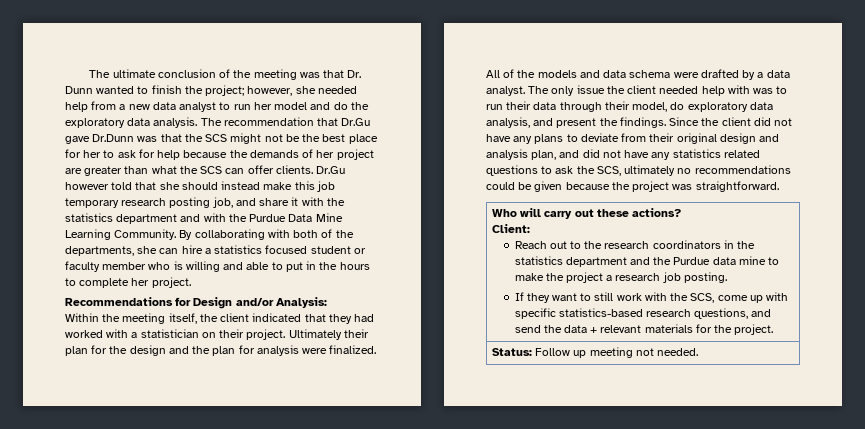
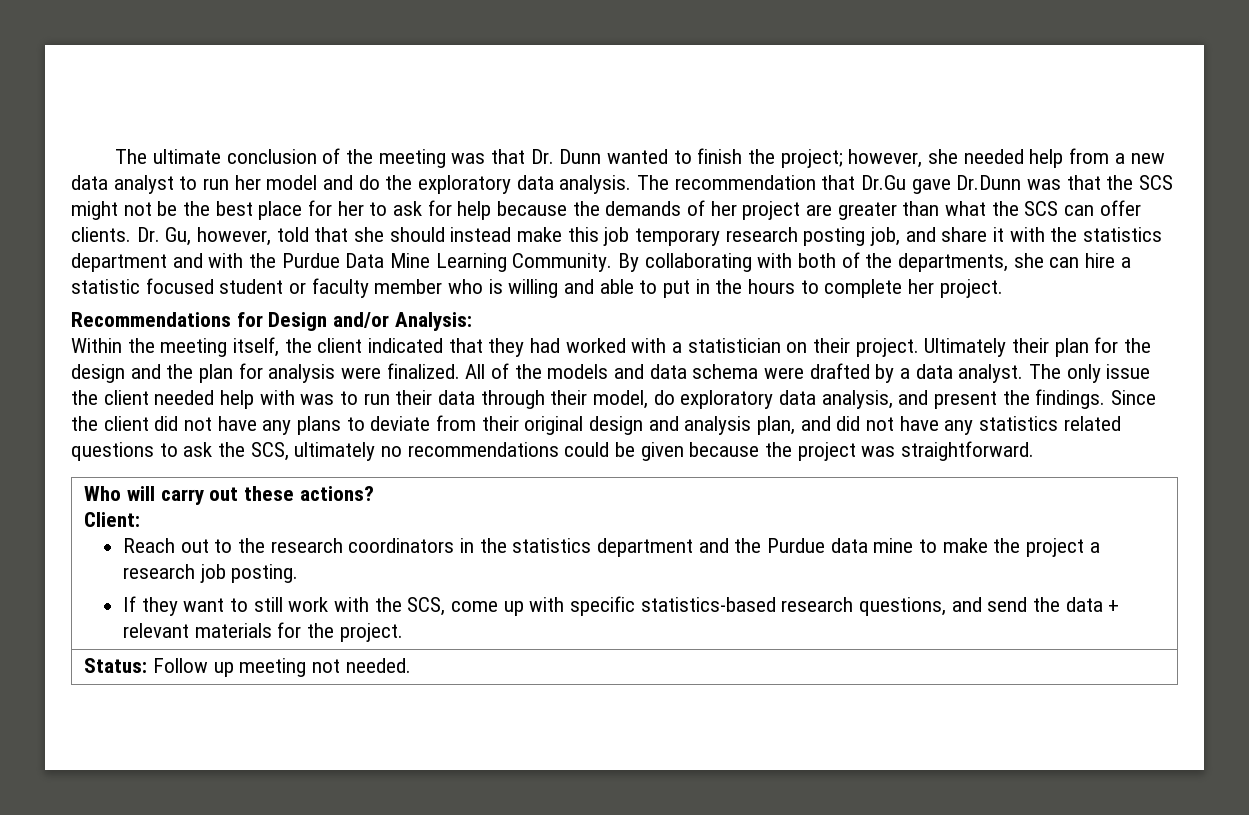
[316,166,346,174] [65,182,109,190] Dr.Gu however -> [136,227,272,246] Dr. Gu, however,
[214,245,263,254] statistics -> [71,279,140,294] statistic

